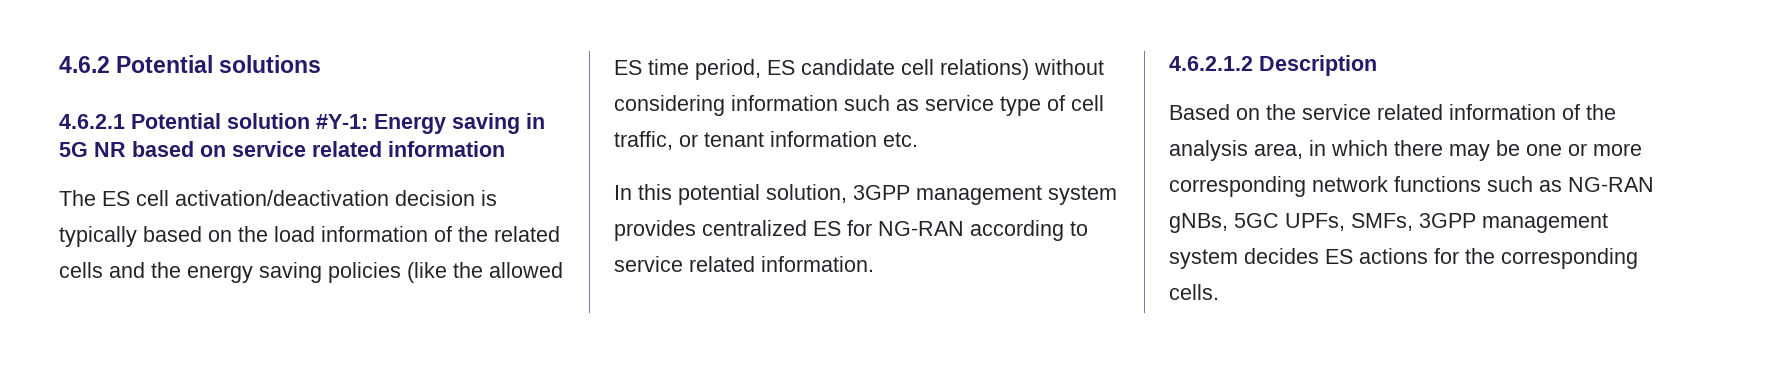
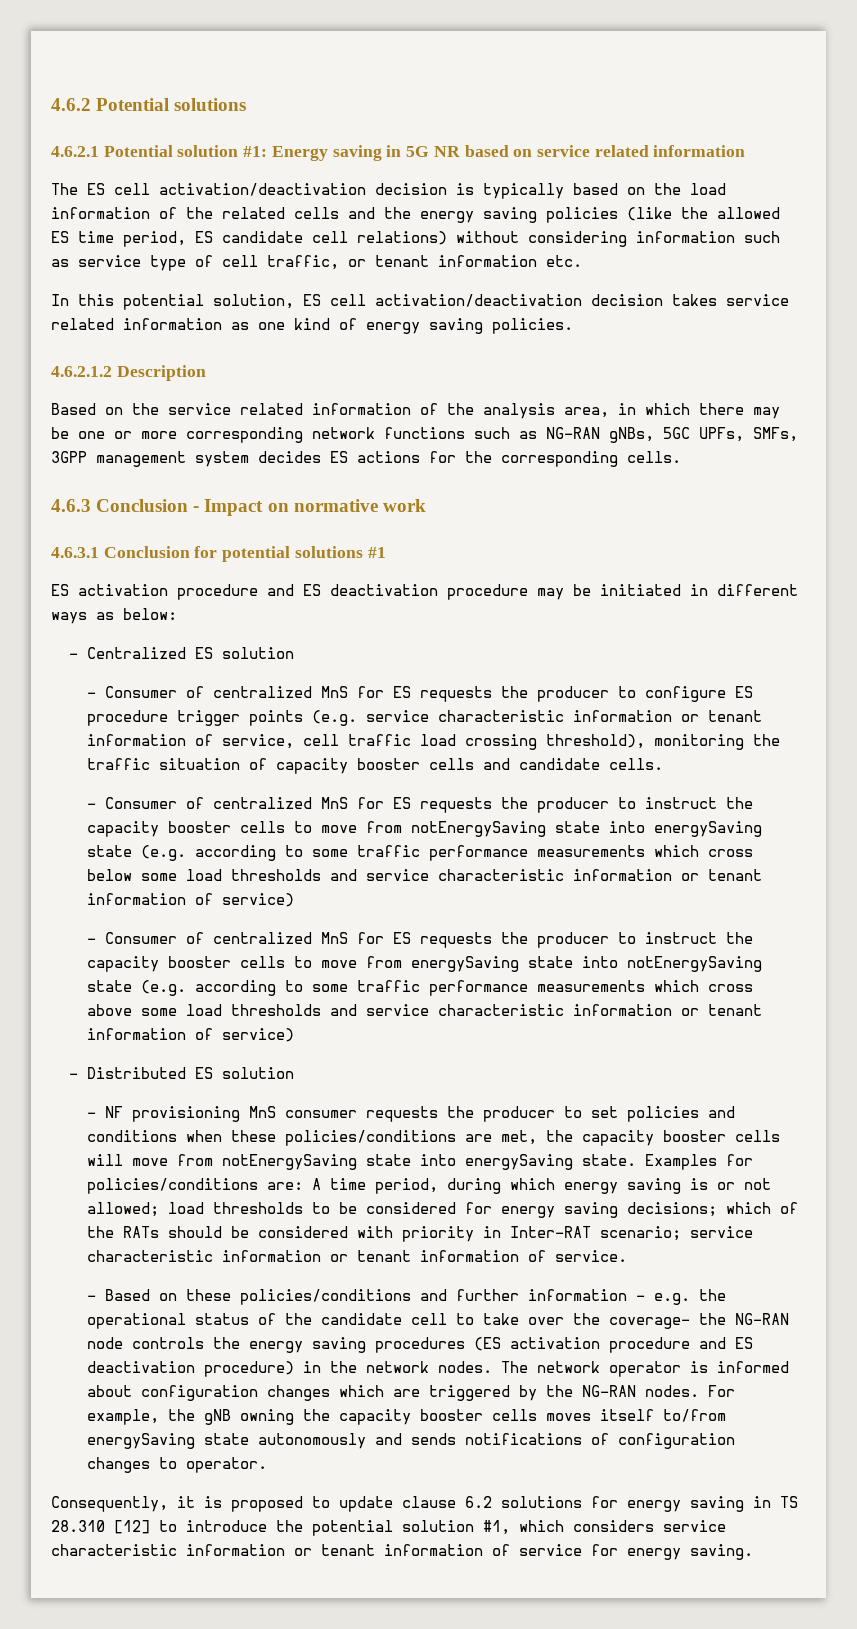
[316,114,368,129] #Y-1: -> [243,146,268,157] #1:
[853,185,1117,205] [614,220,1088,241] [614,256,874,272] 3GPP management system provides centralized ES for NG-RAN according to service related information. -> [303,294,789,307] [51,318,573,334] ES cell activation/deactivation decision takes service related information as one kind of energy saving policies.
(1219, 292) none -> [51,499,426,516] [51,546,386,562] [51,584,798,600] [51,608,177,624] [68,647,294,659] [86,686,753,702] [86,710,762,726] [86,734,780,750] [86,758,663,774] [86,797,753,813] [86,821,762,837] [86,845,753,861] [86,869,762,881] [86,893,294,907] [86,932,753,948] [86,956,762,972] [86,980,753,996] [86,1004,762,1016] [86,1028,294,1042] [68,1067,294,1079] [86,1106,735,1122] [86,1130,780,1146] [86,1154,753,1170] [86,1178,771,1194] [86,1202,798,1218] [86,1226,753,1242] [86,1250,627,1262] [86,1289,726,1305] [86,1313,789,1329] [86,1337,753,1353] [86,1361,789,1377] [86,1385,735,1401] [86,1409,726,1425] [86,1433,735,1449] [86,1457,267,1473] [51,1496,798,1512] [51,1520,726,1536] [51,1544,753,1560] // 4.6.3 Conclusion - Impact on normative work // 4.6.3.1 Conclusion for potential solutions #1 // ES activation procedure and ES deactivation procedure may be initiated in different ways as below: // - Centralized ES solution // - Consumer of centralized MnS for ES requests the producer to configure ES procedure trigger points (e.g. service characteristic information or tenant information of service, cell traffic load crossing threshold), monitoring the traffic situation of capacity booster cells and candidate cells. // - Consumer of centralized MnS for ES requests the producer to instruct the capacity booster cells to move from notEnergySaving state into energySaving state (e.g. according to some traffic performance measurements which cross below some load thresholds and service characteristic information or tenant information of service) // - Consumer of centralized MnS for ES requests the producer to instruct the capacity booster cells to move from energySaving state into notEnergySaving state (e.g. according to some traffic performance measurements which cross above some load thresholds and service characteristic information or tenant information of service) // - Distributed ES solution // - NF provisioning MnS consumer requests the producer to set policies and conditions when these policies/conditions are met, the capacity booster cells will move from notEnergySaving state into energySaving state. Examples for policies/conditions are: A time period, during which energy saving is or not allowed; load thresholds to be considered for energy saving decisions; which of the RATs should be considered with priority in Inter-RAT scenario; service characteristic information or tenant information of service. // - Based on these policies/conditions and further information - e.g. the operational status of the candidate cell to take over the coverage- the NG-RAN node controls the energy saving procedures (ES activation procedure and ES deactivation procedure) in the network nodes. The network operator is informed about configuration changes which are triggered by the NG-RAN nodes. For example, the gNB owning the capacity booster cells moves itself to/from energySaving state autonomously and sends notifications of configuration changes to operator. // Consequently, it is proposed to update clause 6.2 solutions for energy saving in TS 28.310 [12] to introduce the potential solution #1, which considers service characteristic information or tenant information of service for energy saving.

